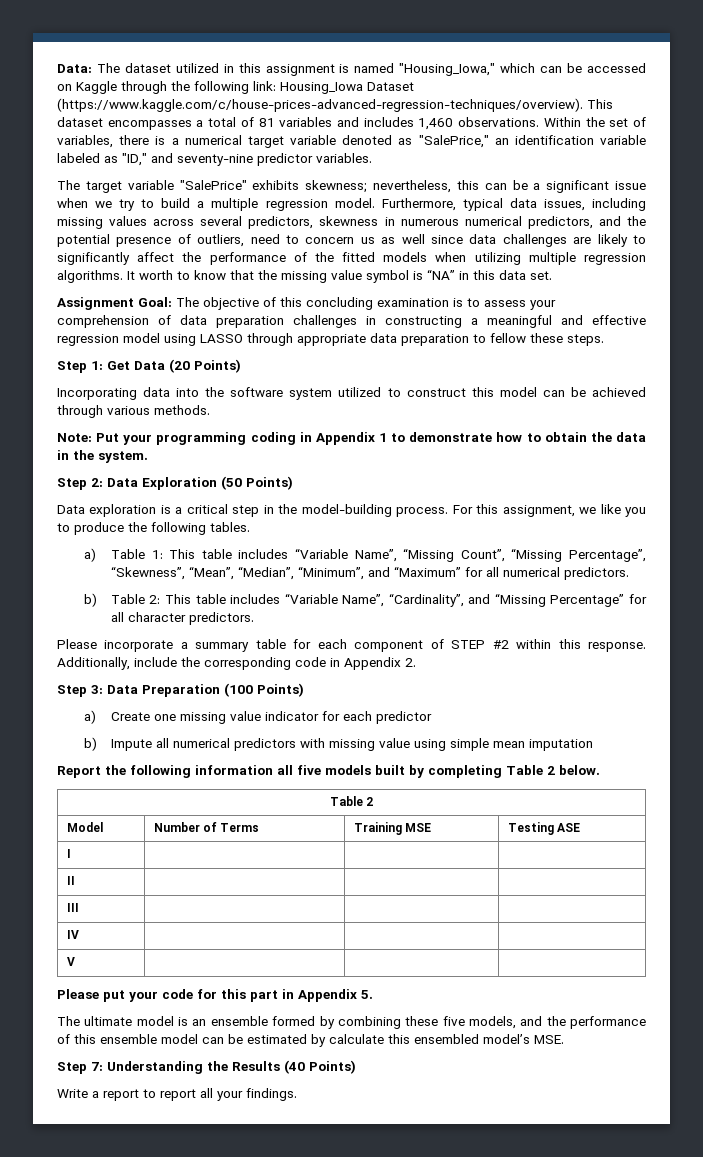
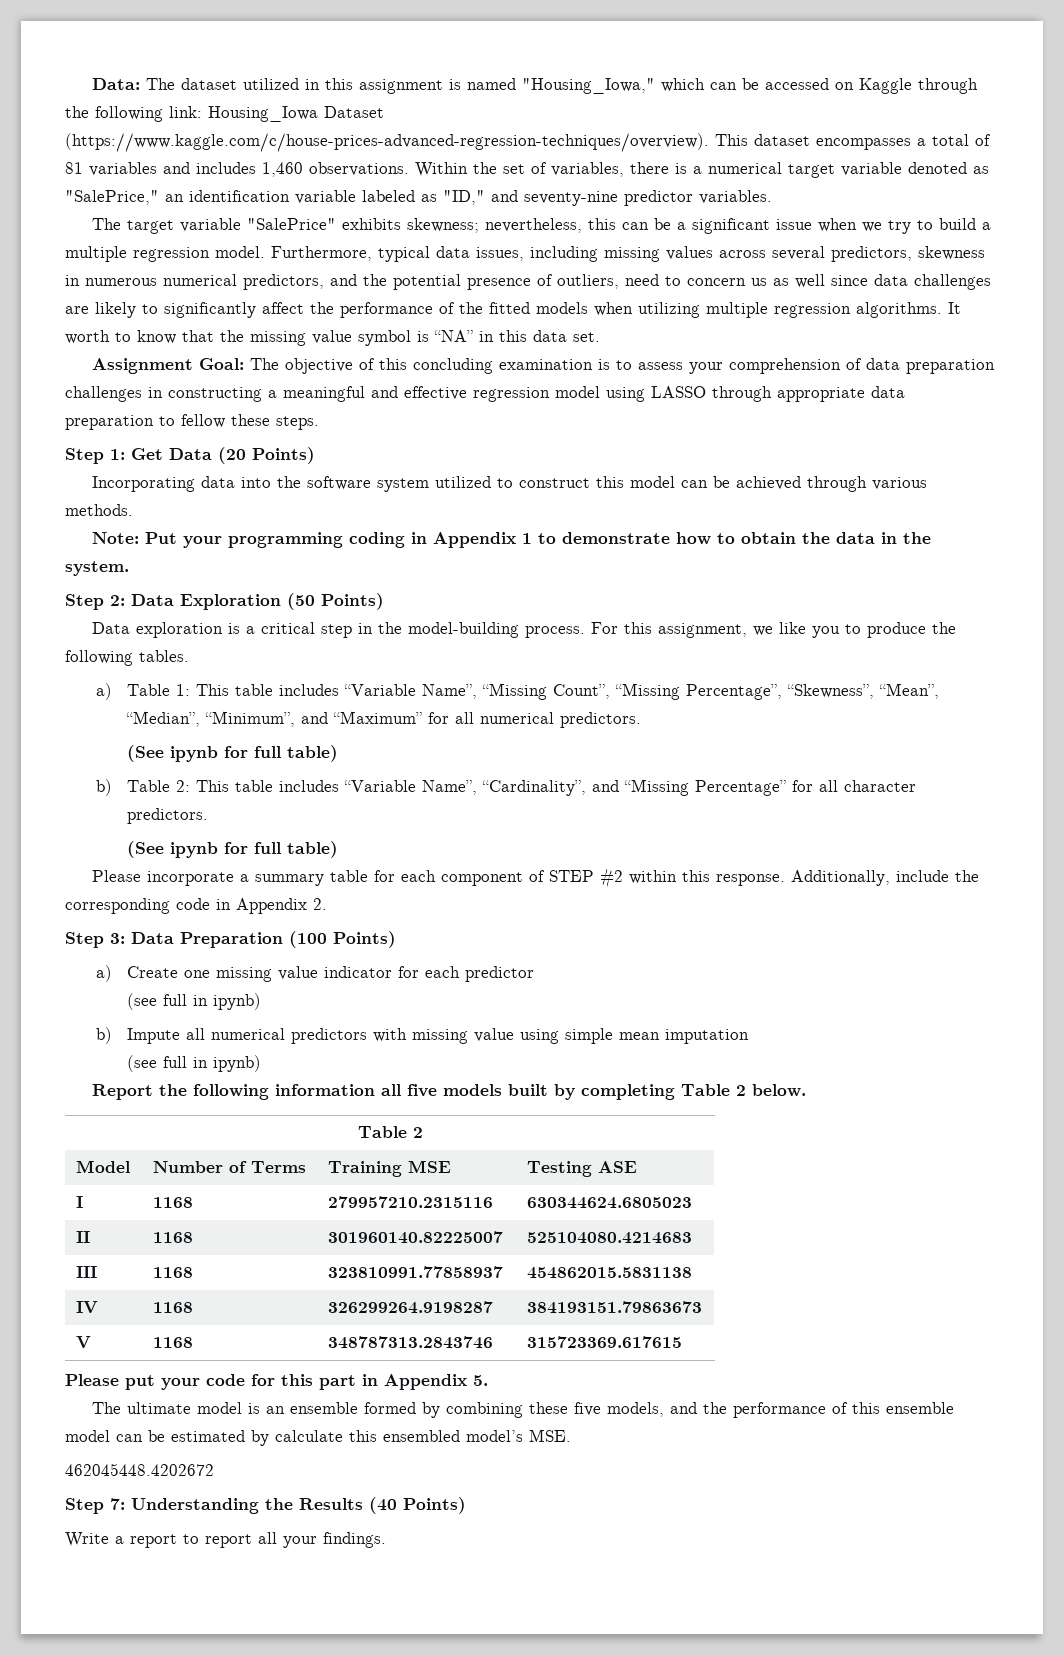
(629, 573) none -> [127,745,339,762] // (See ipynb for full table)
(254, 618) none -> [127,841,339,858] // (See ipynb for full table)
(432, 717) none -> [127,993,262,1010] // (see full in ipynb)
(593, 745) none -> [127,1055,262,1072] // (see full in ipynb)
[66,876,75,885] [66,903,79,912] [66,930,79,939] [66,957,75,966] | | // II | | | // III | | | // IV | | | // V | | | -> [153,1197,194,1208] [328,1196,494,1208] [527,1197,693,1209] [76,1231,91,1243] [153,1232,194,1243] [328,1231,504,1244] [527,1232,693,1244] [76,1266,98,1278] [153,1267,194,1278] [328,1266,504,1278] [527,1267,693,1279] [76,1301,99,1313] [153,1302,194,1313] [328,1301,494,1314] [527,1301,703,1314] [76,1336,92,1348] [153,1337,194,1348] [328,1336,494,1349] [527,1336,683,1348] 1168 | 279957210.2315116 | 630344624.6805023 // II | 1168 | 301960140.82225007 | 525104080.4214683 // III | 1168 | 323810991.77858937 | 454862015.5831138 // IV | 1168 | 326299264.9198287 | 384193151.79863673 // V | 1168 | 348787313.2843746 | 315723369.617615
(564, 1039) none -> [65,1463,214,1476] // 462045448.4202672

